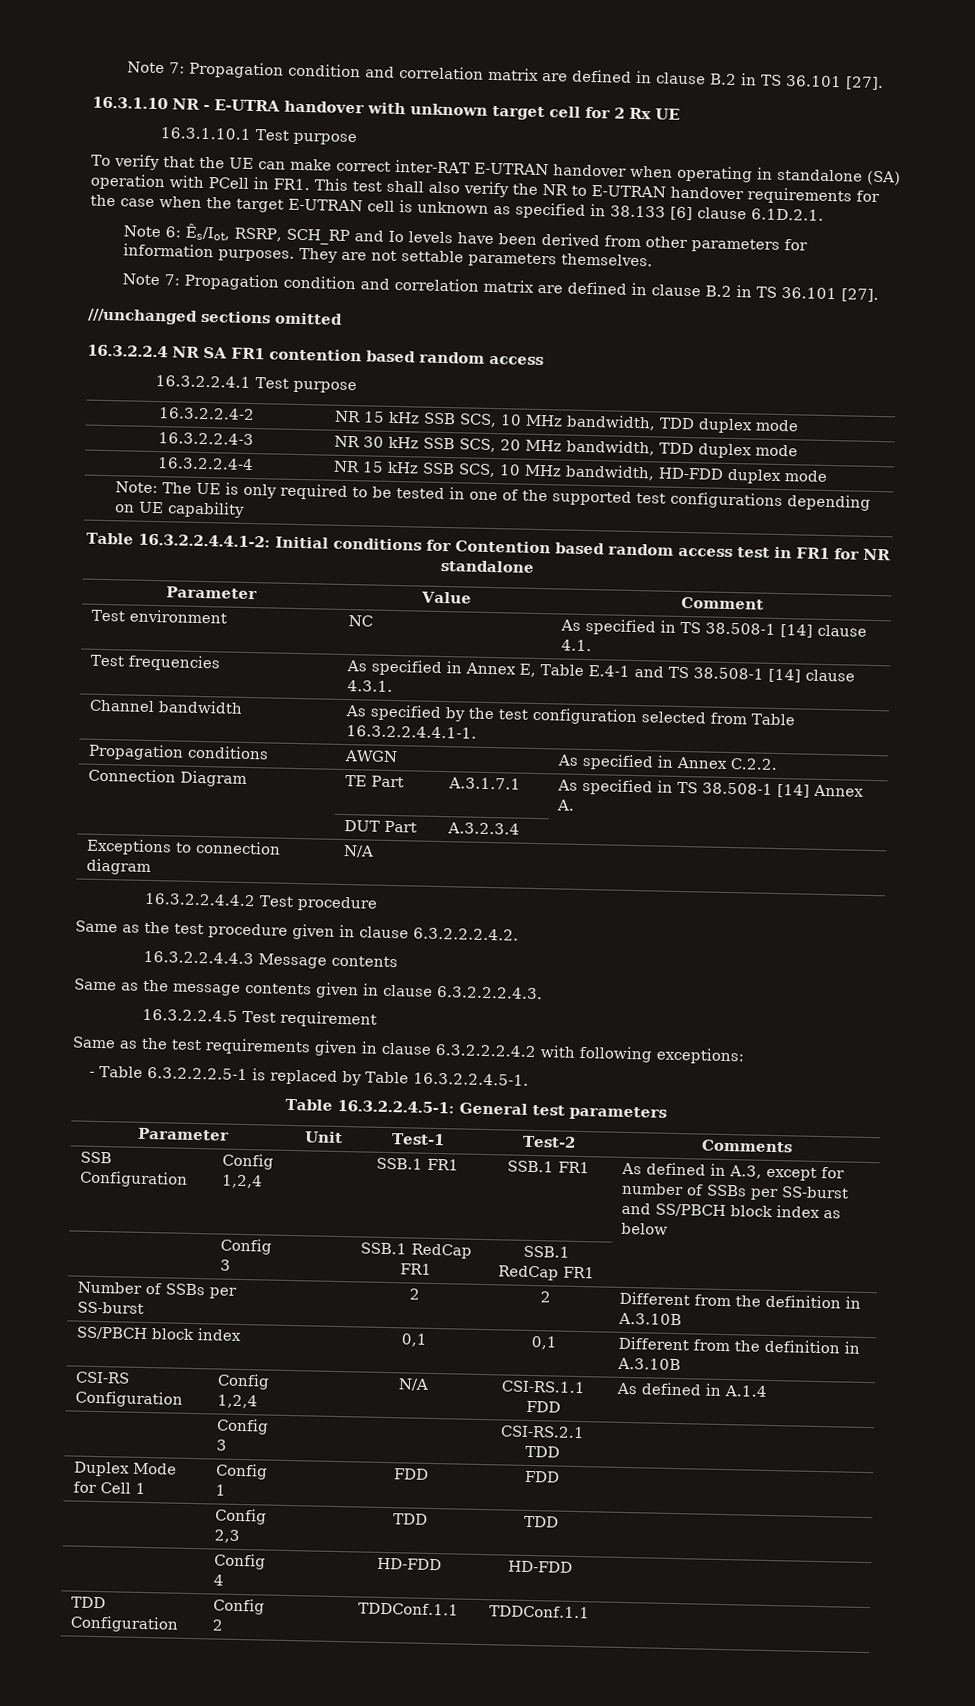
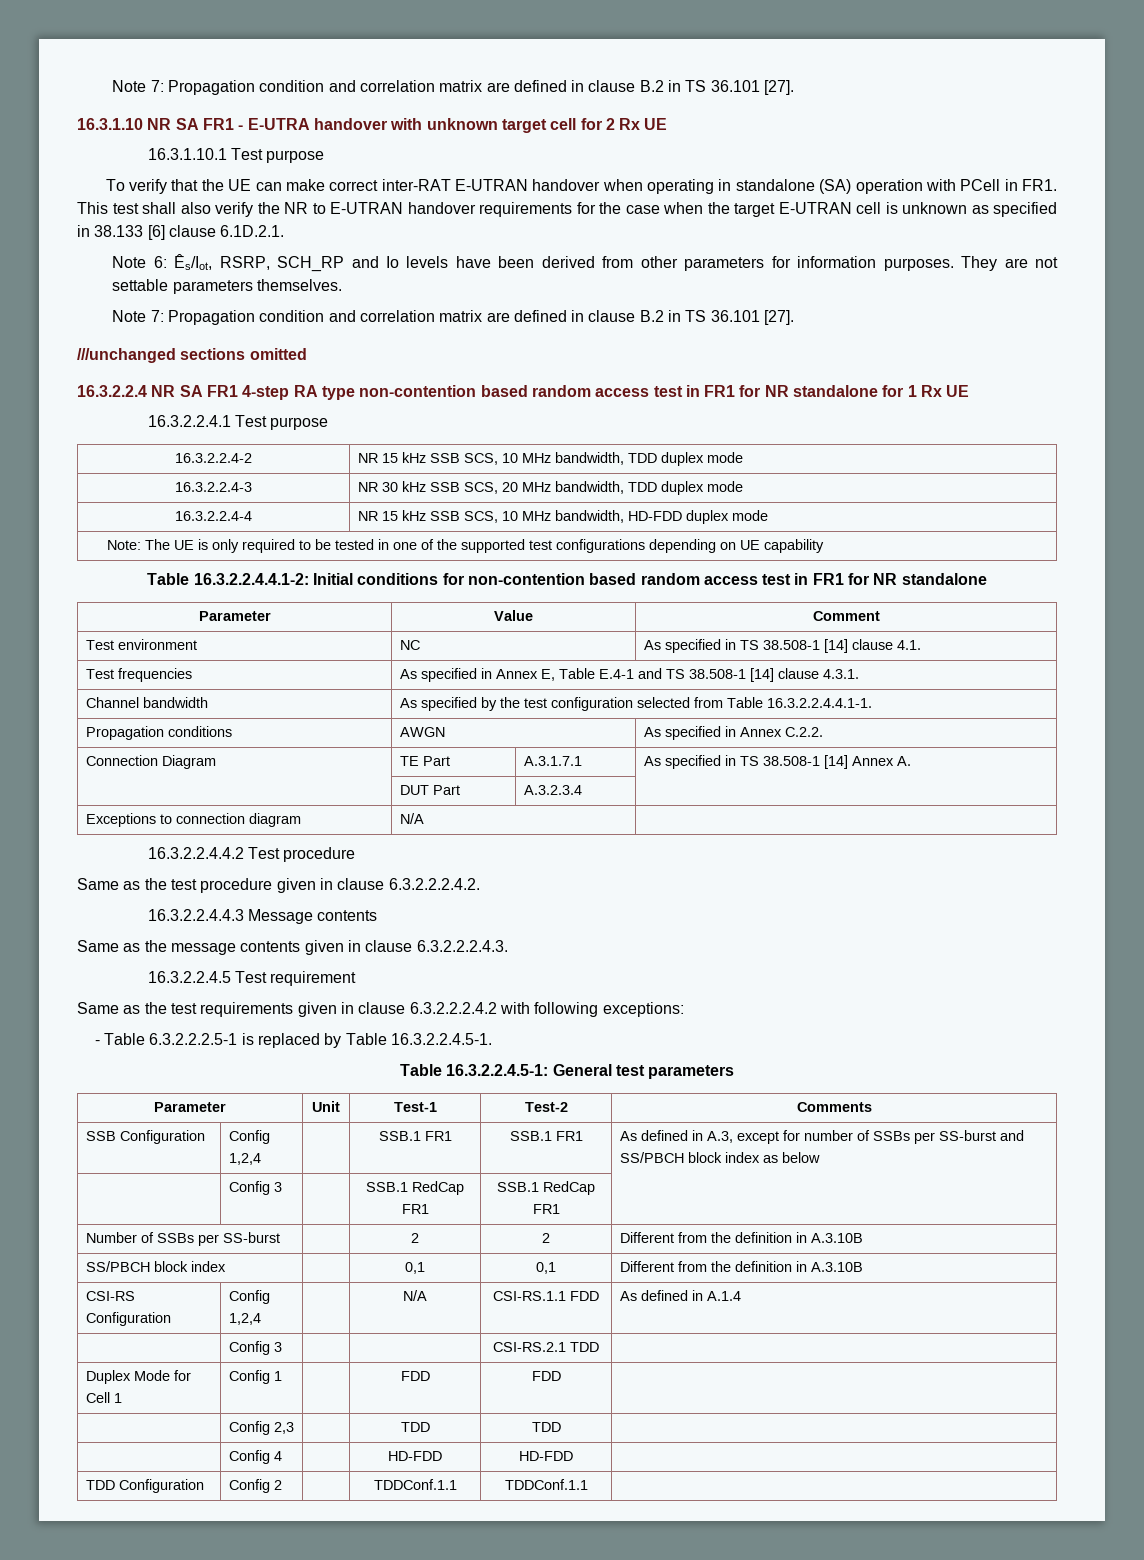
(200, 104) none -> [175,118,234,130] SA FR1
[269,348,544,366] contention based random access -> [242,385,970,400] 4-step RA type non-contention based random access test in FR1 for NR standalone for 1 Rx UE
[454,540,551,554] Contention -> [467,573,585,585] non-contention

